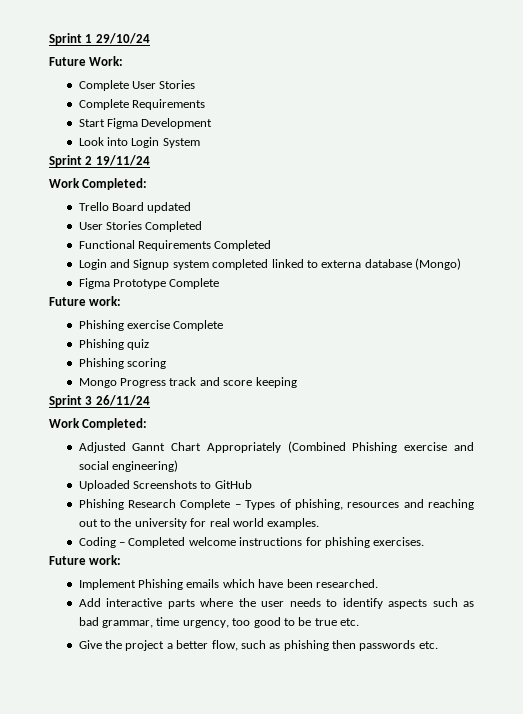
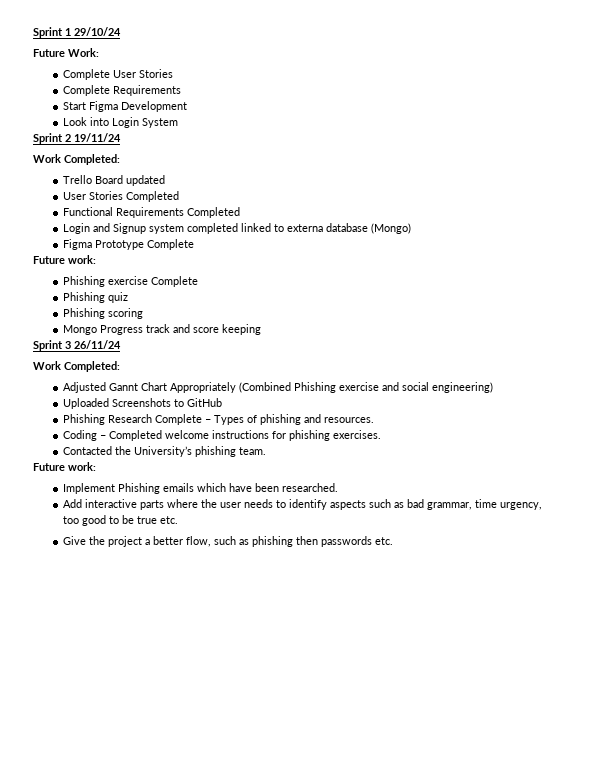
[294,499,474,510] [78,518,320,529] phishing, resources and reaching out to the university for real world examples. -> [259,414,374,425] phishing and resources.
(425, 541) none -> [62,446,266,457] // Contacted the University’s phishing team.

